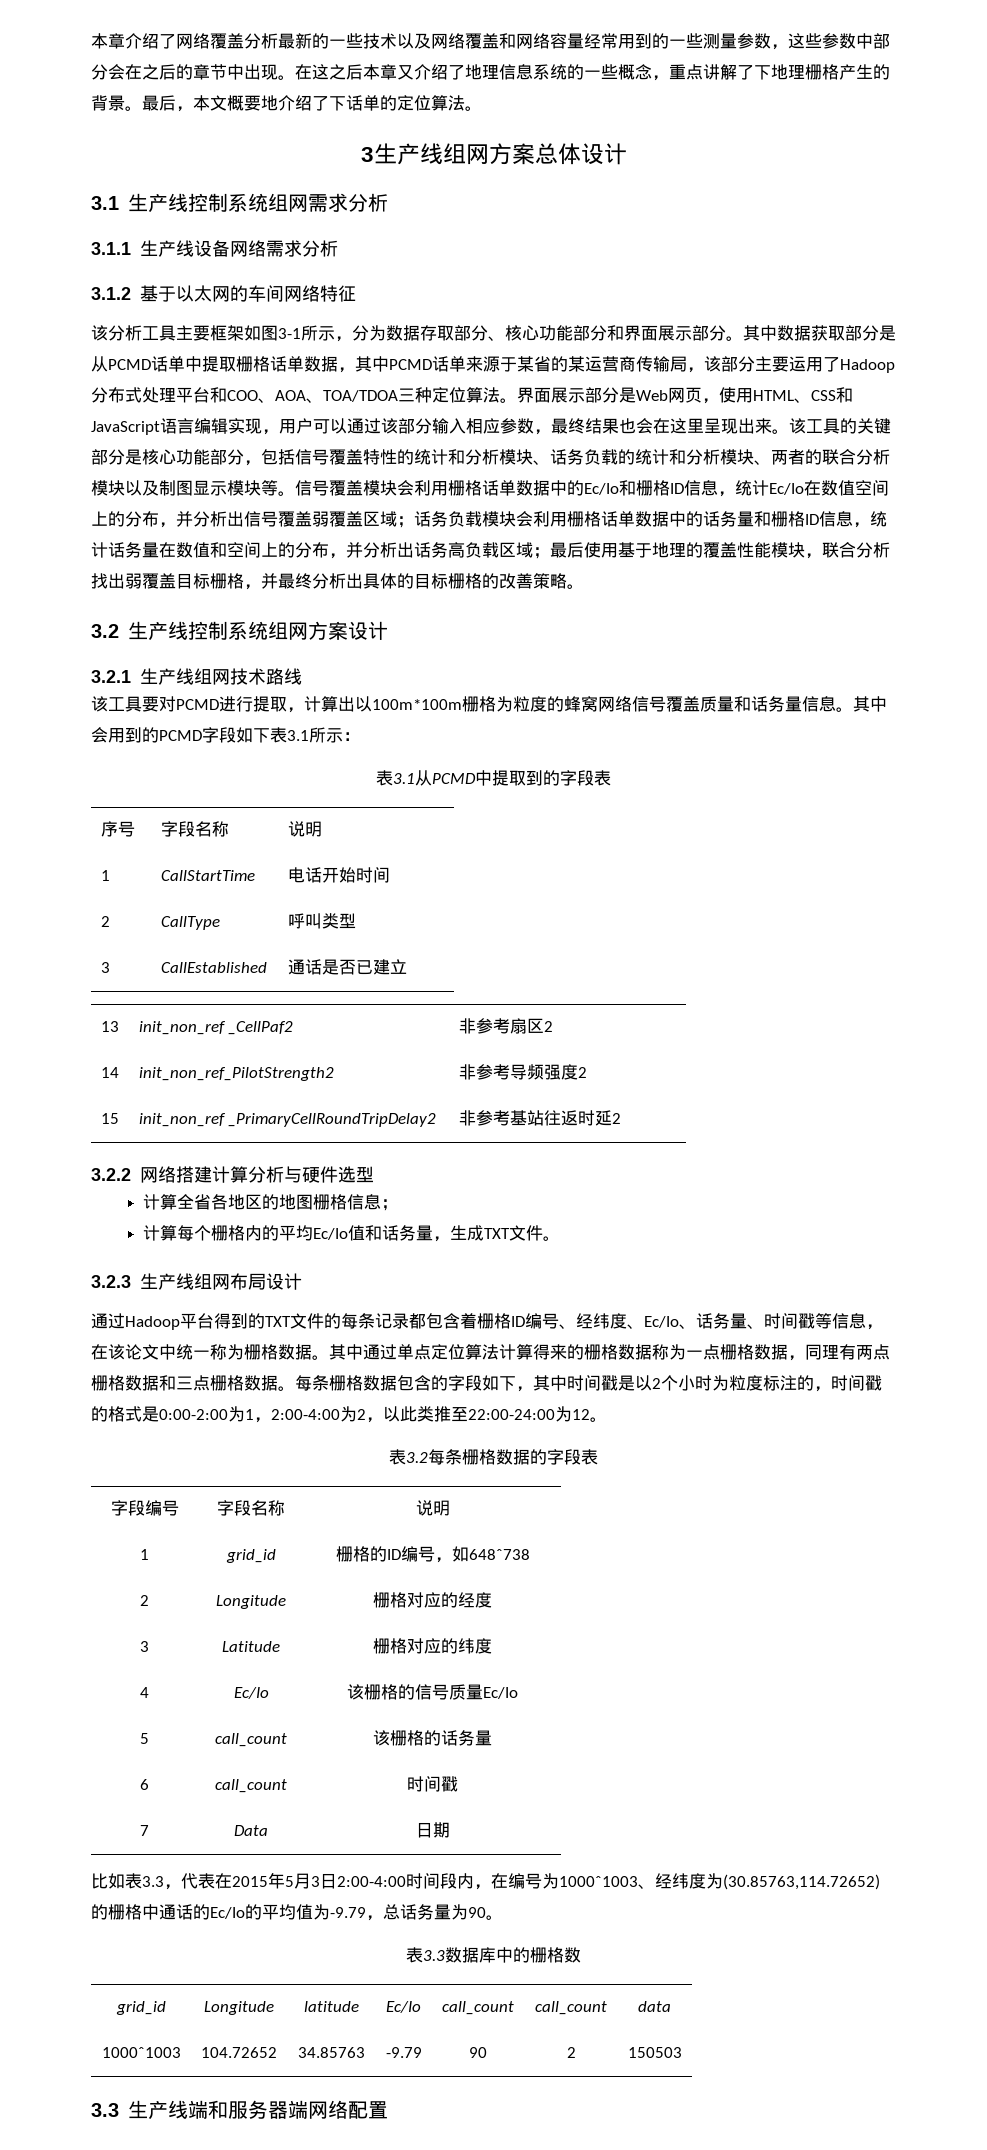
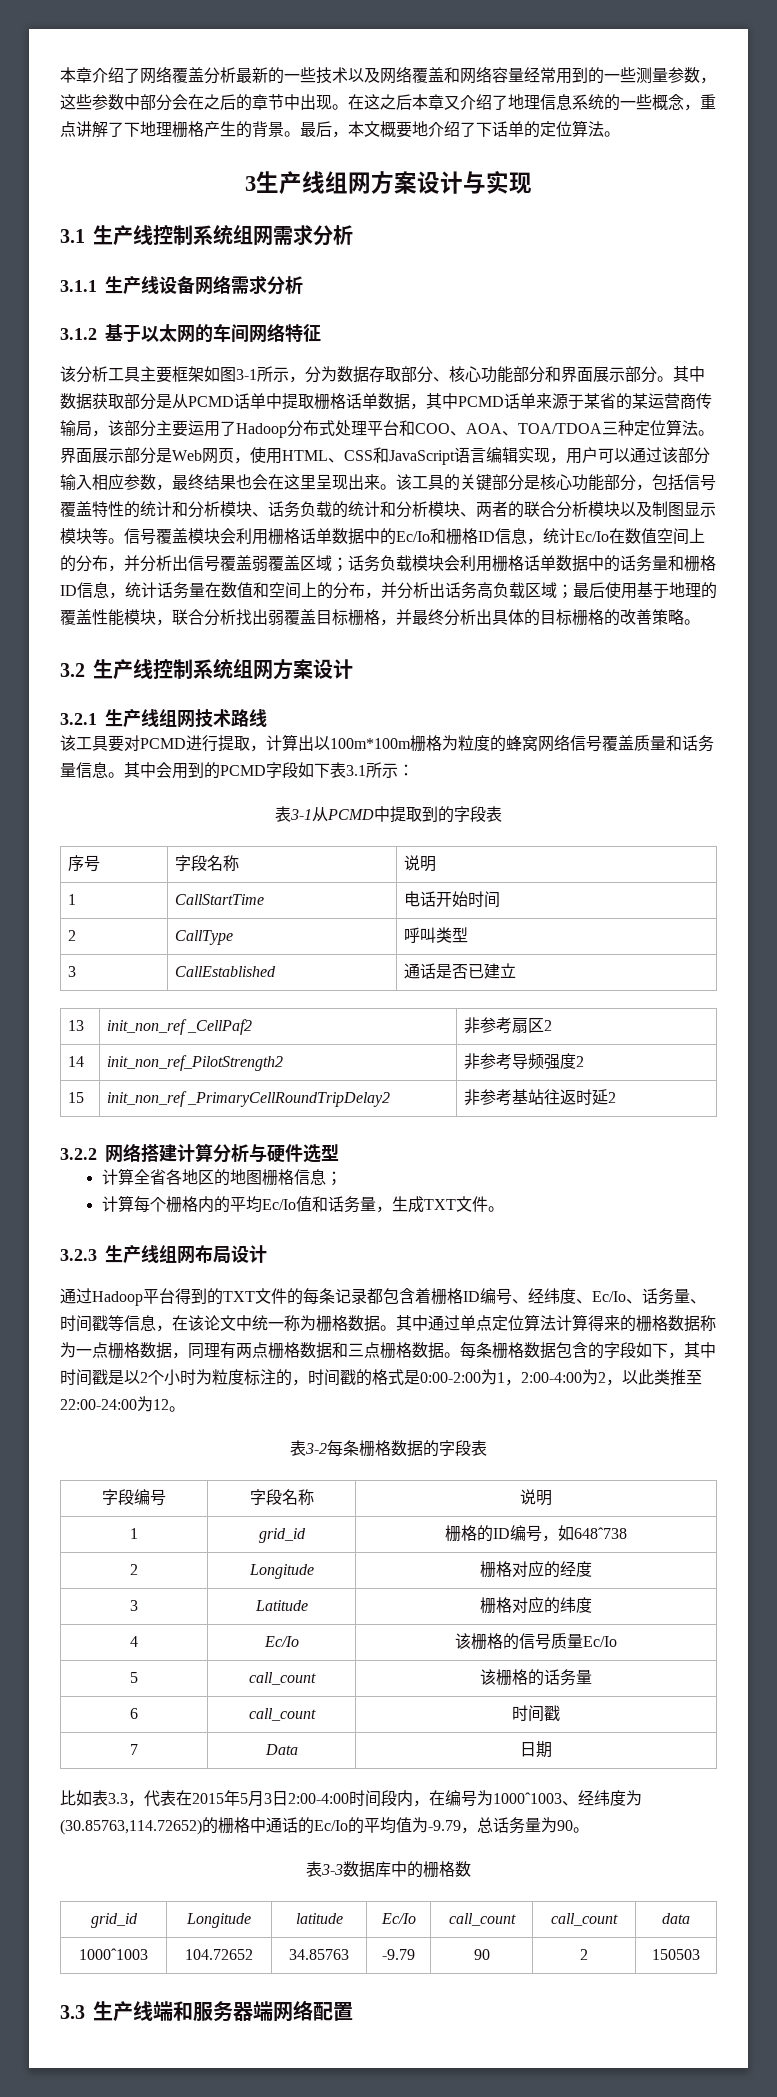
[534,143,627,165] 总体设计 -> [417,170,532,194] 设计与实现
[393,773,415,784] 3.1 -> [290,809,312,820] 3-1
[406,1452,428,1463] 3.2 -> [305,1443,327,1454] 3-2
[423,1950,445,1961] 3.3 -> [321,1864,343,1875] 3-3

